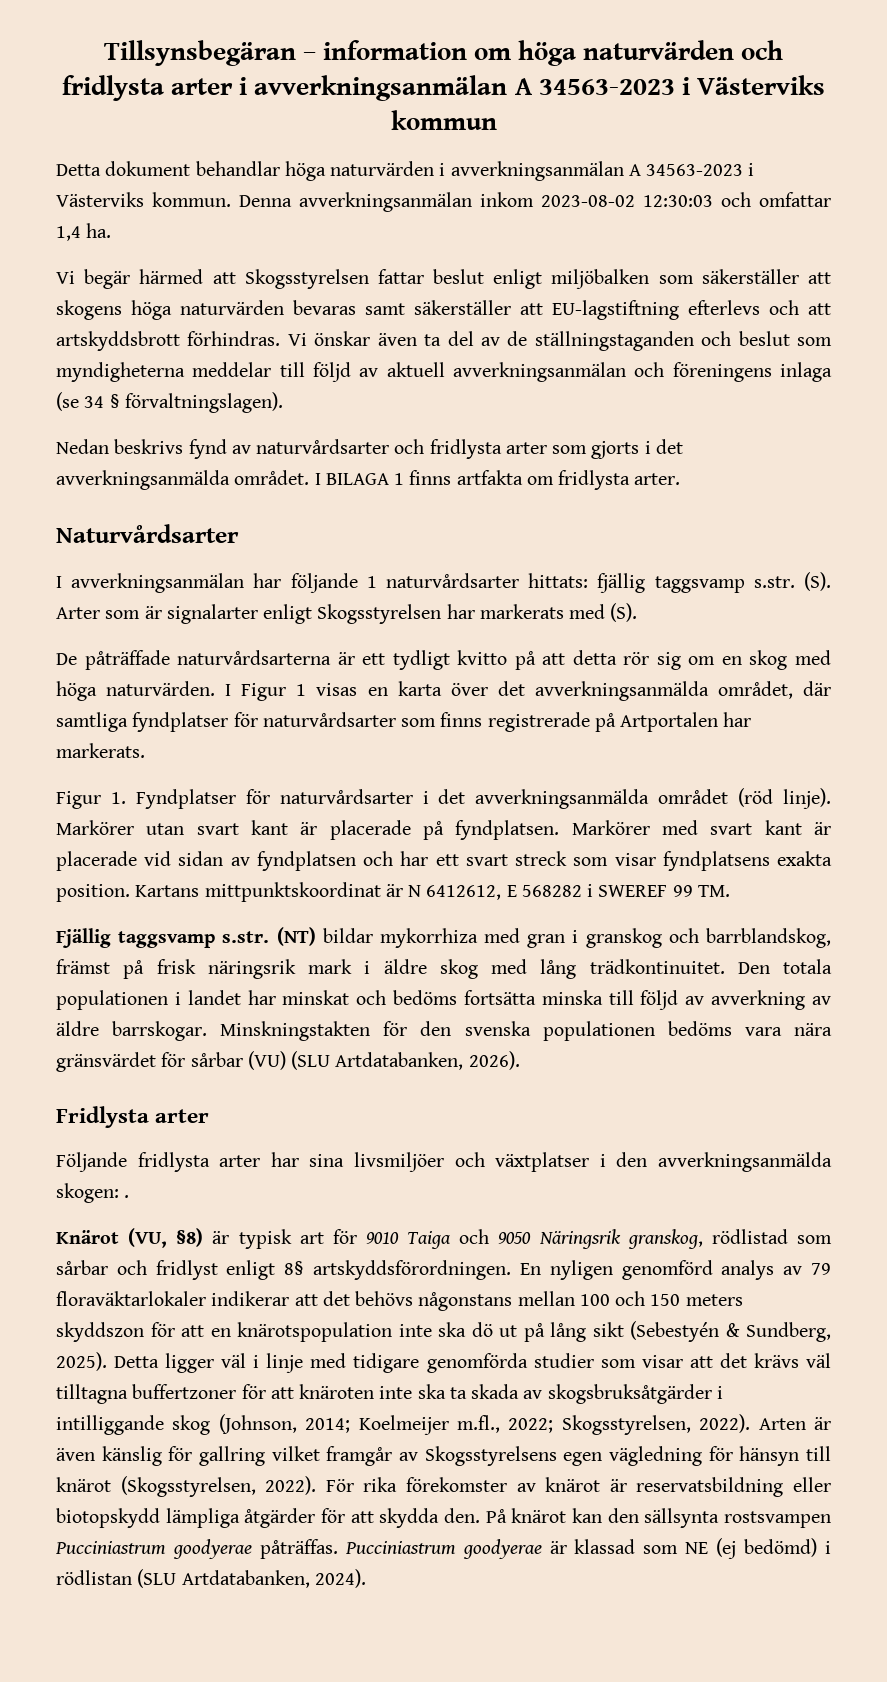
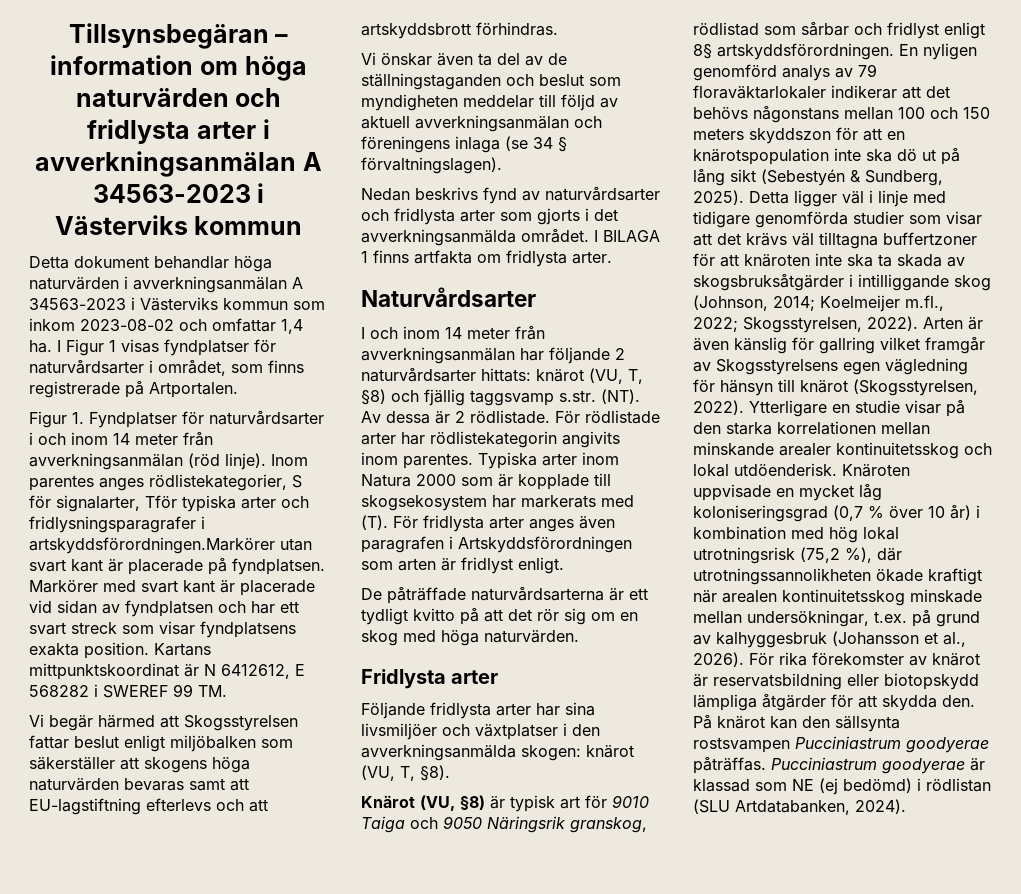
[152,192,472,212] kommun. Denna avverkningsanmälan -> [223,298,325,310] kommun som
[643,195,713,207] 12:30:03 -> (174, 325) none
(112, 230) none -> [57,339,276,356] [29,360,304,376] [29,381,238,398] [29,411,324,428] [29,432,213,446] [29,453,308,470] [29,474,302,491] [29,495,309,512] [29,516,205,533] [29,537,312,554] [29,558,325,575] [29,580,315,596] [29,600,299,617] [29,621,296,638] [29,642,211,659] [29,663,305,680] [29,684,227,698] I Figur 1 visas fyndplatser för naturvårdsarter i området, som finns registrerade på Artportalen. // Figur 1. Fyndplatser för naturvårdsarter i och inom 14 meter från avverkningsanmälan (röd linje). Inom parentes anges rödlistekategorier, S för signalarter, Tför typiska arter och fridlysningsparagrafer i artskyddsförordningen.Markörer utan svart kant är placerade på fyndplatsen. Markörer med svart kant är placerade vid sidan av fyndplatsen och har ett svart streck som visar fyndplatsens exakta position. Kartans mittpunktskoordinat är N 6412612, E 568282 i SWEREF 99 TM.
[414,300,511,315] säkerställer -> (225, 784) none
(281, 338) none -> (558, 29) //
[56,362,185,382] myndigheterna -> [361,94,458,111] myndigheten
(62, 582) none -> [370,326,545,340] och inom 14 meter från
[366,576,377,588] 1 -> [615,348,625,360] 2
[597,572,832,593] [56,603,638,624] fjällig taggsvamp s.str. (S). Arter som är signalarter enligt Skogsstyrelsen har markerats med (S). -> [536,368,643,384] [361,389,640,406] [361,410,660,424] [361,431,620,448] [361,452,619,469] [361,473,611,490] [361,495,634,511] [361,515,615,532] [361,536,632,553] [361,557,564,574] knärot (VU, T, §8) och fjällig taggsvamp s.str. (NT). Av dessa är 2 rödlistade. För rödlistade arter har rödlistekategorin angivits inom parentes. Typiska arter inom Natura 2000 som är kopplade till skogsekosystem har markerats med (T). För fridlysta arter anges även paragrafen i Artskyddsförordningen som arten är fridlyst enligt.
[572,650,617,665] detta -> [508,609,532,621] det
[225,681,831,701] [56,712,752,732] [56,743,145,758] [56,788,831,809] [56,820,831,840] [56,851,833,871] [56,882,730,902] [56,927,831,948] [56,959,832,979] [56,990,831,1010] [56,1021,832,1041] [56,1051,520,1072] I Figur 1 visas en karta över det avverkningsanmälda området, där samtliga fyndplatser för naturvårdsarter som finns registrerade på Artportalen har markerats. // Figur 1. Fyndplatser för naturvårdsarter i det avverkningsanmälda området (röd linje). Markörer utan svart kant är placerade på fyndplatsen. Markörer med svart kant är placerade vid sidan av fyndplatsen och har ett svart streck som visar fyndplatsens exakta position. Kartans mittpunktskoordinat är N 6412612, E 568282 i SWEREF 99 TM. // Fjällig taggsvamp s.str. (NT) bildar mykorrhiza med gran i granskog och barrblandskog, främst på frisk näringsrik mark i äldre skog med lång trädkontinuitet. Den totala populationen i landet har minskat och bedöms fortsätta minska till följd av avverkning av äldre barrskogar. Minskningstakten för den svenska populationen bedöms vara nära gränsvärdet för sårbar (VU) (SLU Artdatabanken, 2026). -> (579, 636) none
[124,1195,130,1198] . -> [586,745,634,758] [361,765,450,781] knärot (VU, T, §8).
(317, 1485) none -> [749,400,965,417] [693,421,930,435] [693,442,992,459] [693,463,910,477] [693,484,882,501] [693,505,980,522] [693,526,899,543] [693,547,902,564] [693,568,982,585] [693,589,982,606] [693,610,980,627] [693,631,966,648] [693,652,744,667] Ytterligare en studie visar på den starka korrelationen mellan minskande arealer kontinuitetsskog och lokal utdöenderisk. Knäroten uppvisade en mycket låg koloniseringsgrad (0,7 % över 10 år) i kombination med hög lokal utrotningsrisk (75,2 %), där utrotningssannolikheten ökade kraftigt när arealen kontinuitetsskog minskade mellan undersökningar, t.ex. på grund av kalhyggesbruk (Johansson et al., 2026).

